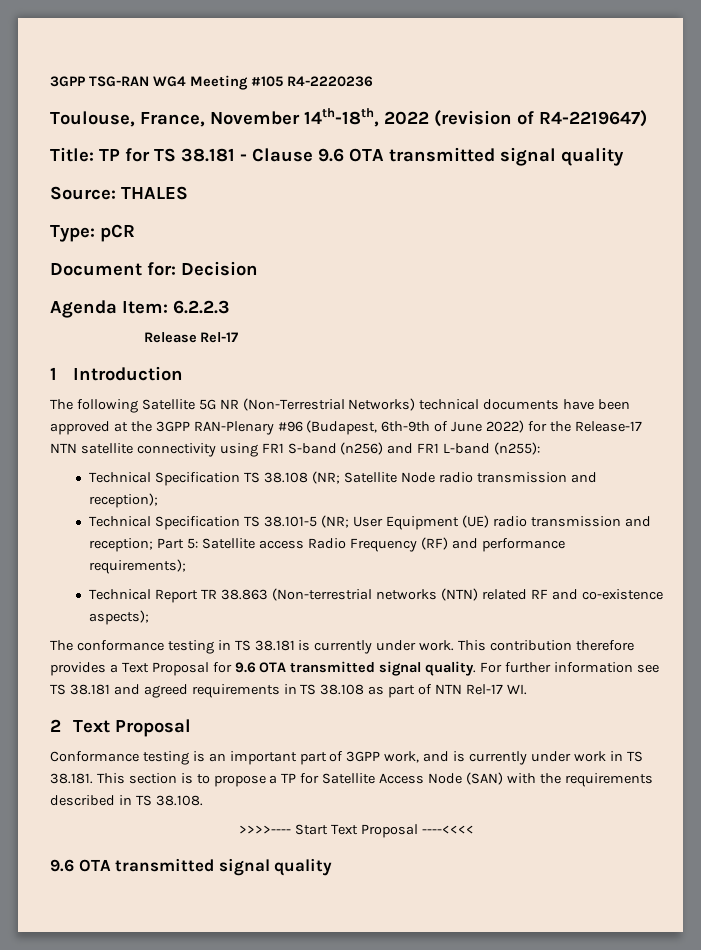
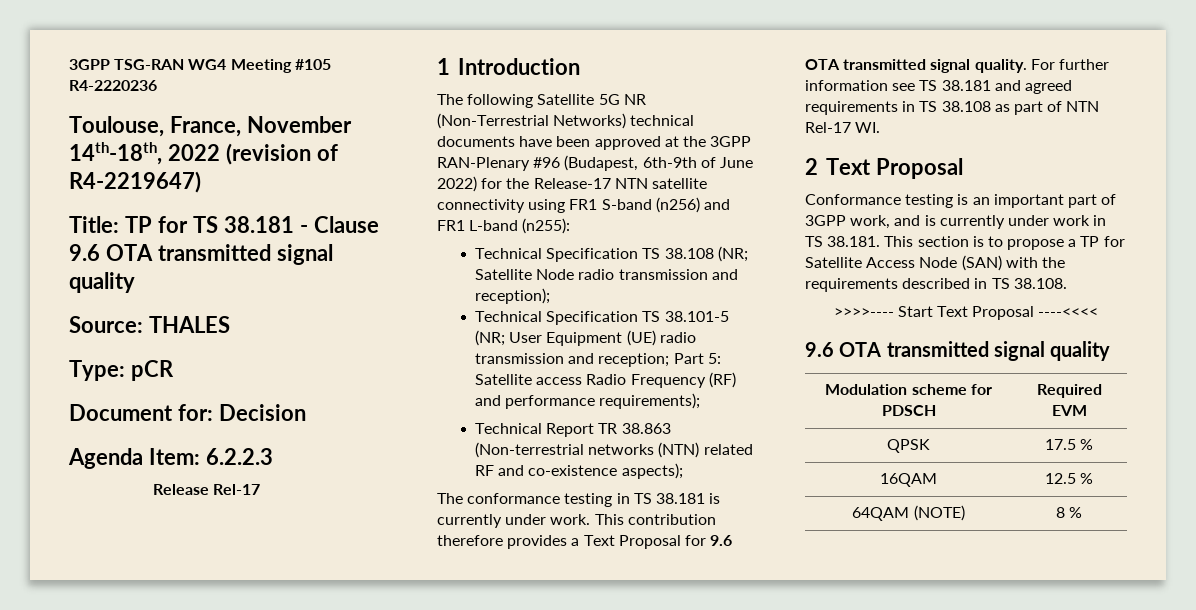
(333, 867) none -> [825,384,992,395] [881,405,936,416] [1036,384,1102,398] [1051,405,1087,416] [887,439,930,453] [1044,439,1094,450] [880,473,937,487] [1044,473,1094,484] [852,505,965,521] [1055,507,1083,518] // Modulation scheme for PDSCH | Required EVM // QPSK | 17.5 % // 16QAM | 12.5 % // 64QAM (NOTE) | 8 %

